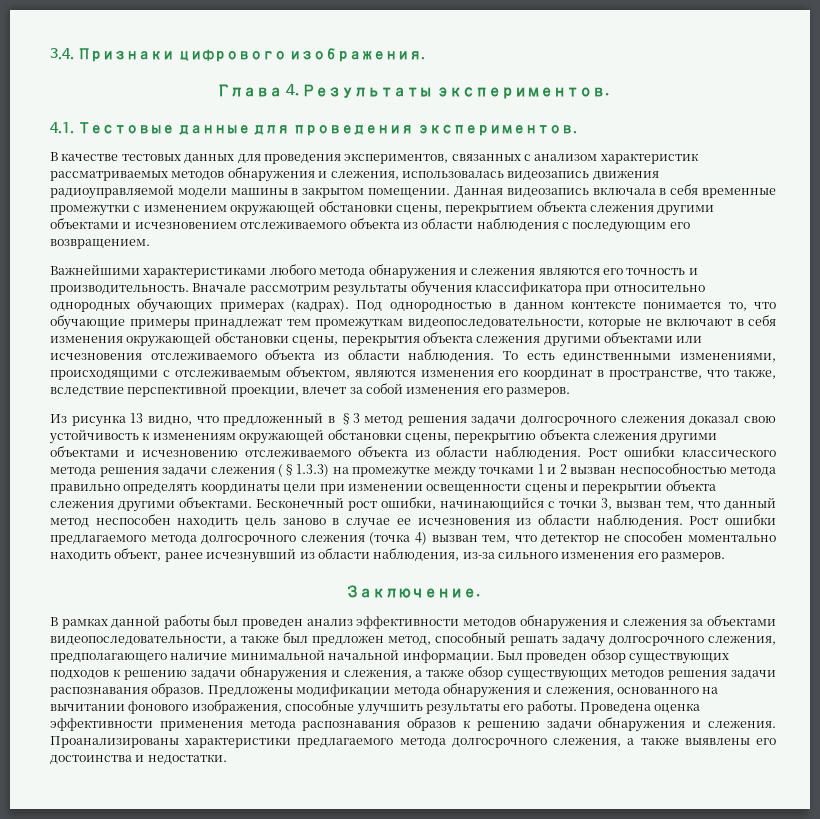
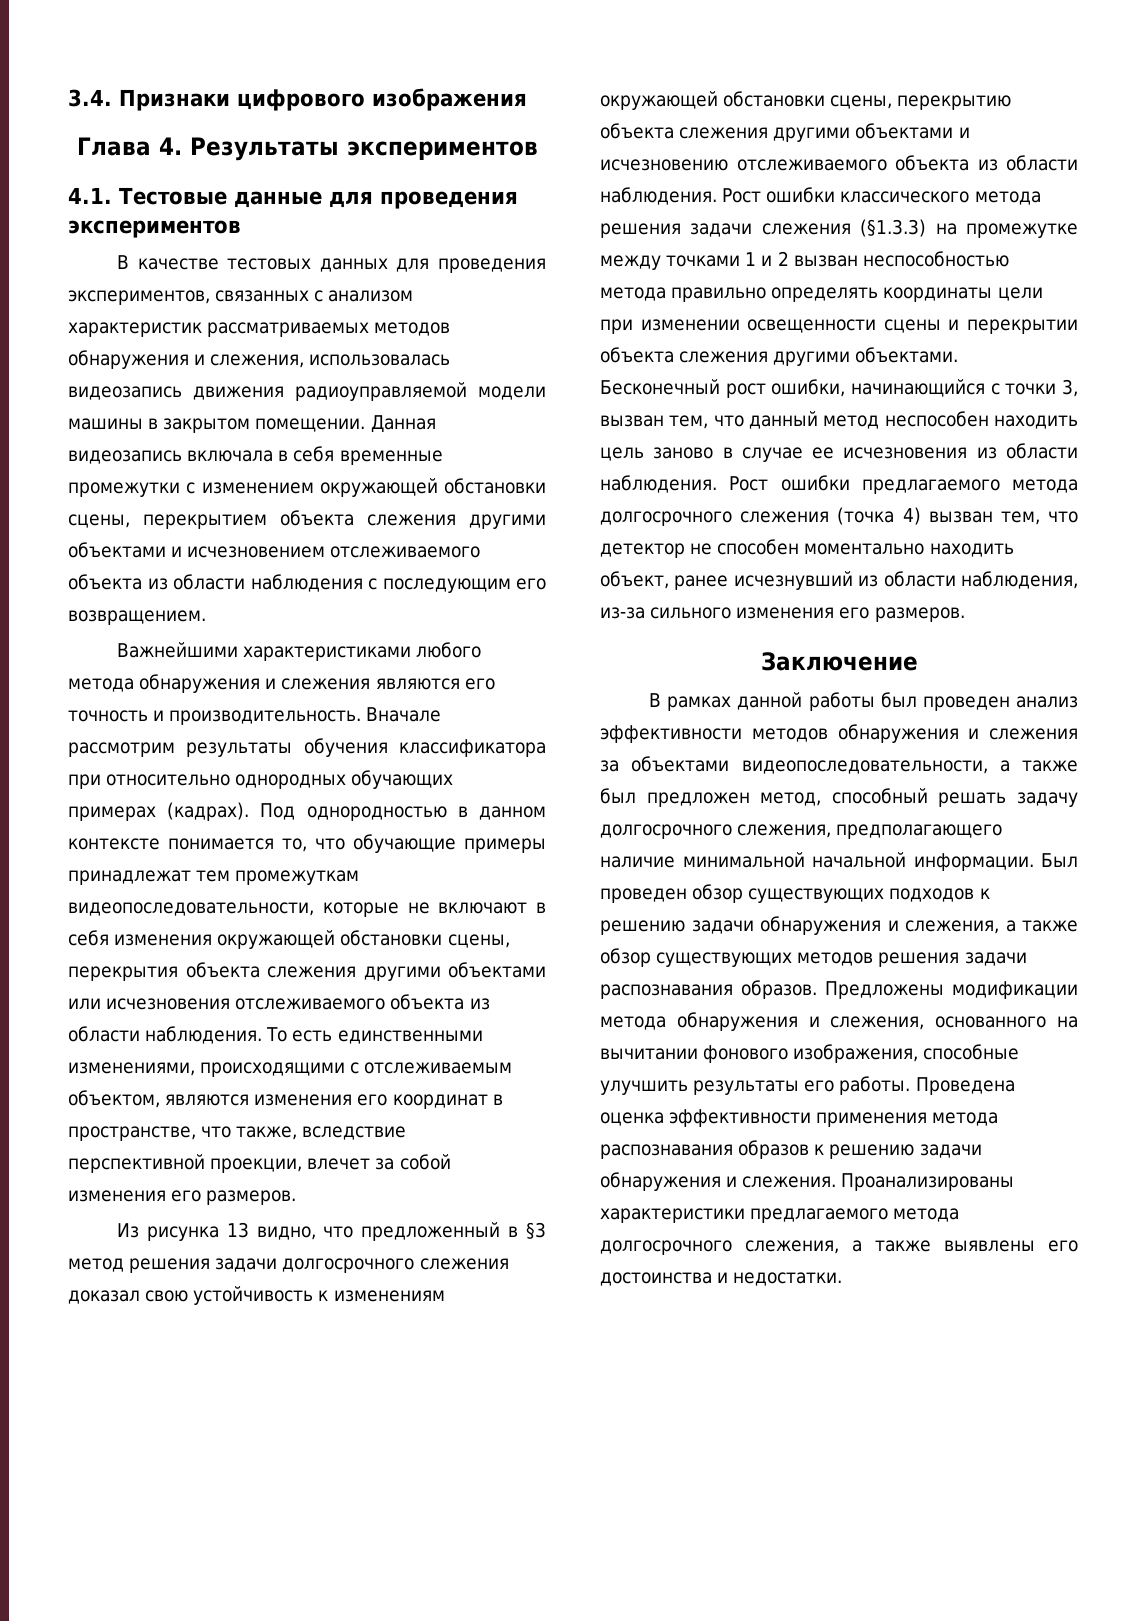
[289,48,426,62] изображения. -> [372,88,527,111] изображения
[436,87,610,99] экспериментов. -> [346,141,538,160] экспериментов
[416,124,577,136] экспериментов. -> [68,220,241,238] экспериментов
[346,585,480,598] Заключение. -> [760,652,918,671] Заключение

